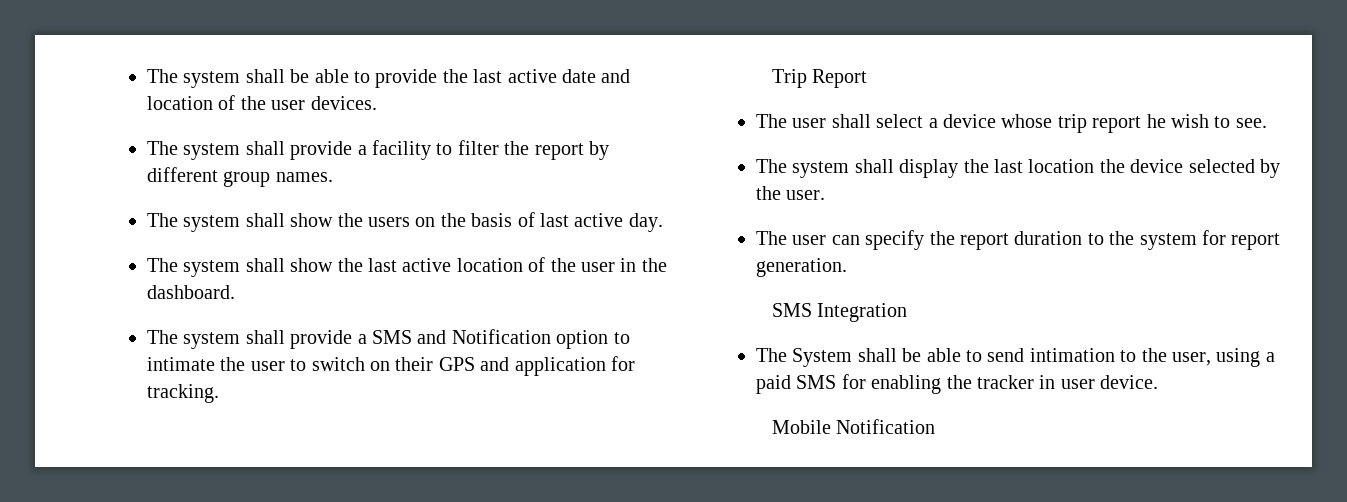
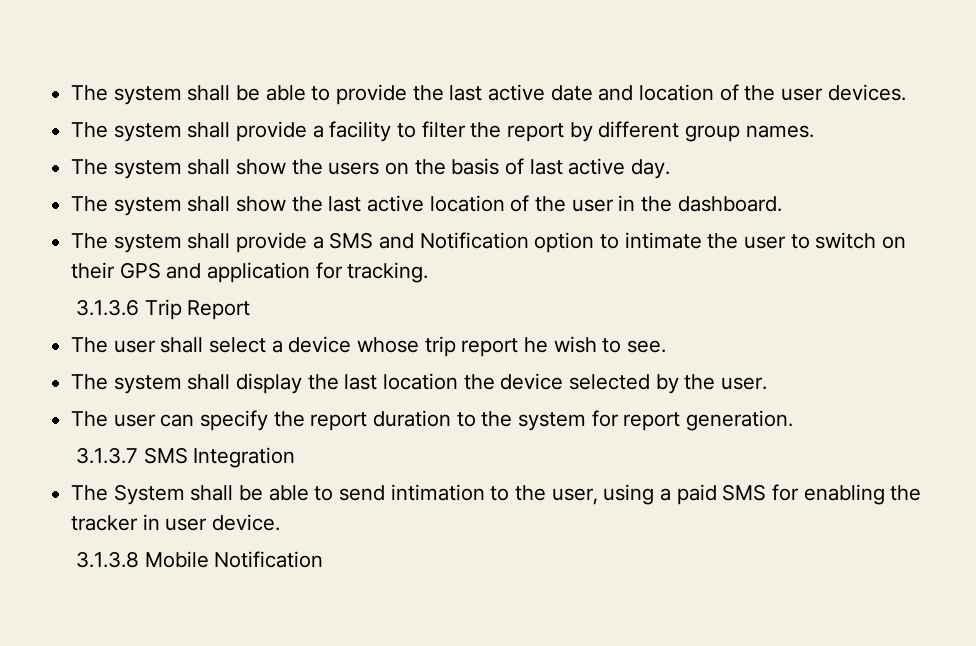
(219, 393) none -> [76,299,140,316] 3.1.3.6
(847, 267) none -> [76,447,139,464] 3.1.3.7
(1159, 382) none -> [76,551,140,568] 3.1.3.8

